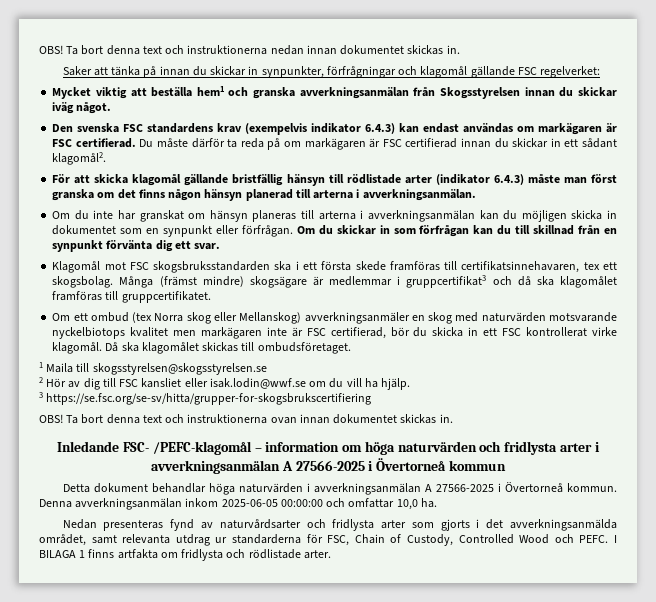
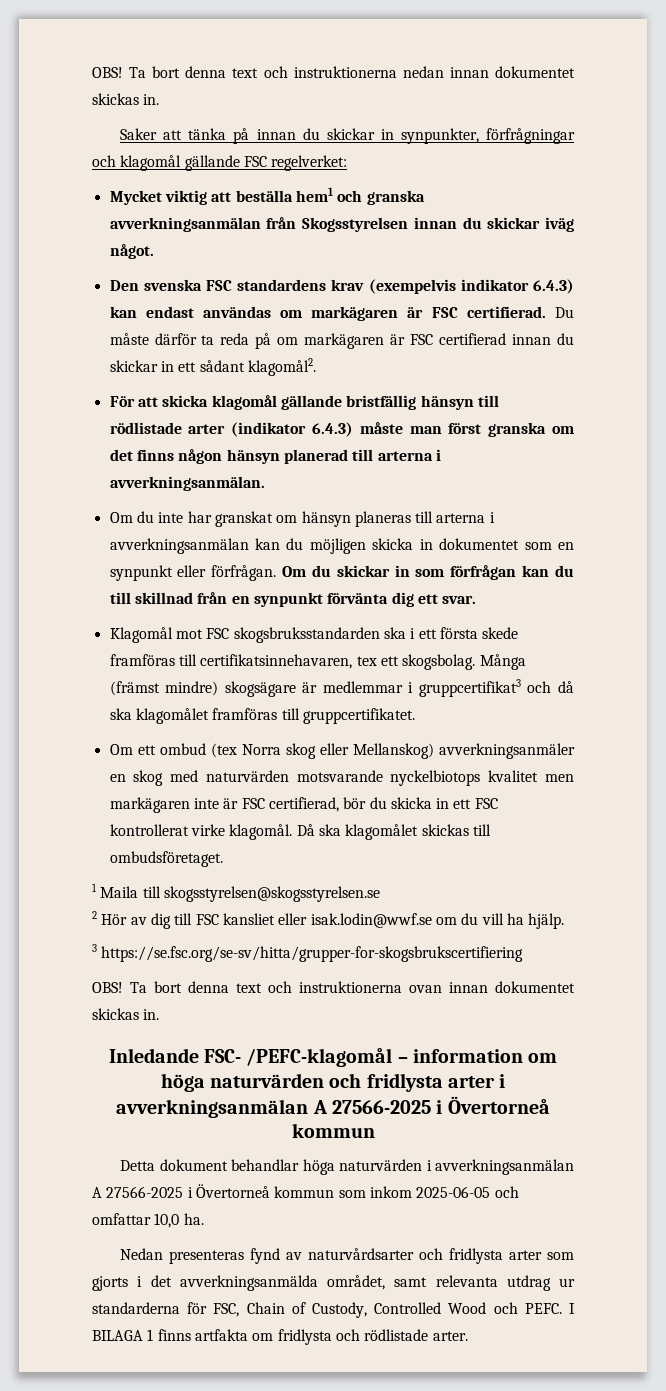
[567,483,618,492] [39,498,183,510] kommun. Denna avverkningsanmälan -> [274,1186,366,1198] kommun som
[280,499,323,507] 00:00:00 -> (491, 1192) none

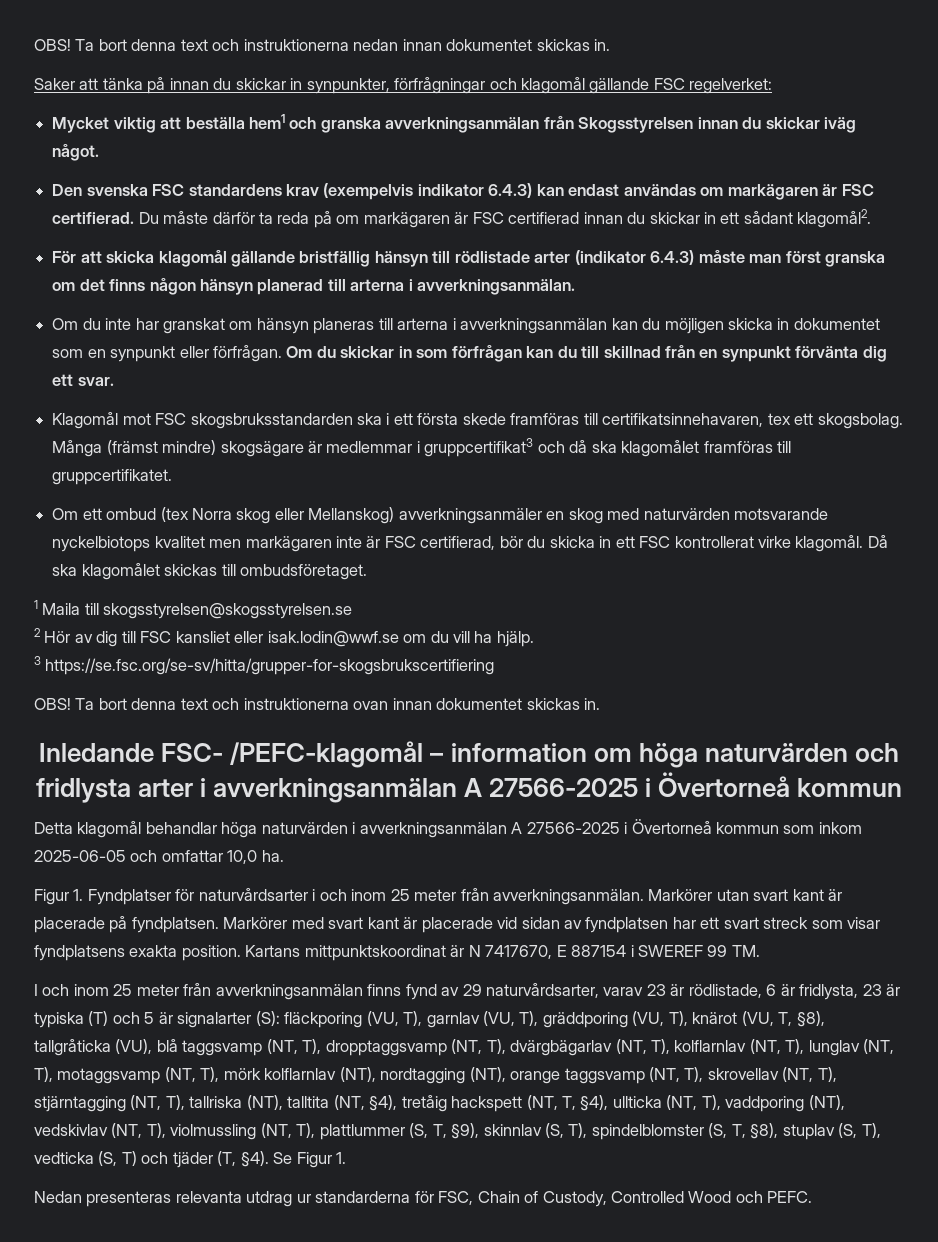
[159,1159,228,1171] dokument -> [77,821,142,838] klagomål
[120,1248,574,1264] [92,1275,428,1291] Nedan presenteras fynd av naturvårdsarter och fridlysta arter som gjorts i det avverkningsanmälda området, samt -> [34,888,843,905] [34,916,881,933] [34,945,760,961] [34,983,901,1000] [34,1011,825,1028] [34,1039,895,1056] [34,1067,837,1084] [34,1095,845,1112] [34,1123,881,1140] [34,1151,347,1168] [34,1191,172,1207] Figur 1. Fyndplatser för naturvårdsarter i och inom 25 meter från avverkningsanmälan. Markörer utan svart kant är placerade på fyndplatsen. Markörer med svart kant är placerade vid sidan av fyndplatsen har ett svart streck som visar fyndplatsens exakta position. Kartans mittpunktskoordinat är N 7417670, E 887154 i SWEREF 99 TM. // I och inom 25 meter från avverkningsanmälan finns fynd av 29 naturvårdsarter, varav 23 är rödlistade, 6 är fridlysta, 23 är typiska (T) och 5 är signalarter (S): fläckporing (VU, T), garnlav (VU, T), gräddporing (VU, T), knärot (VU, T, §8), tallgråticka (VU), blå taggsvamp (NT, T), dropptaggsvamp (NT, T), dvärgbägarlav (NT, T), kolflarnlav (NT, T), lunglav (NT, T), motaggsvamp (NT, T), mörk kolflarnlav (NT), nordtagging (NT), orange taggsvamp (NT, T), skrovellav (NT, T), stjärntagging (NT, T), tallriska (NT), talltita (NT, §4), tretåig hackspett (NT, T, §4), ullticka (NT, T), vaddporing (NT), vedskivlav (NT, T), violmussling (NT, T), plattlummer (S, T, §9), skinnlav (S, T), spindelblomster (S, T, §8), stuplav (S, T), vedticka (S, T) och tjäder (T, §4). Se Figur 1. // Nedan presenteras
[569,1303,575,1314] [92,1329,468,1345] I BILAGA 1 finns artfakta om fridlysta och rödlistade arter. -> (813, 1197) none

